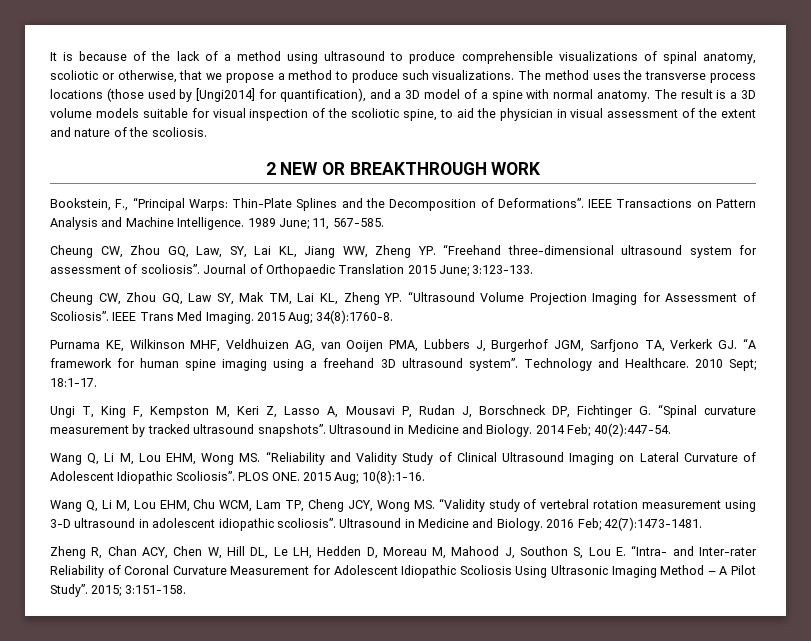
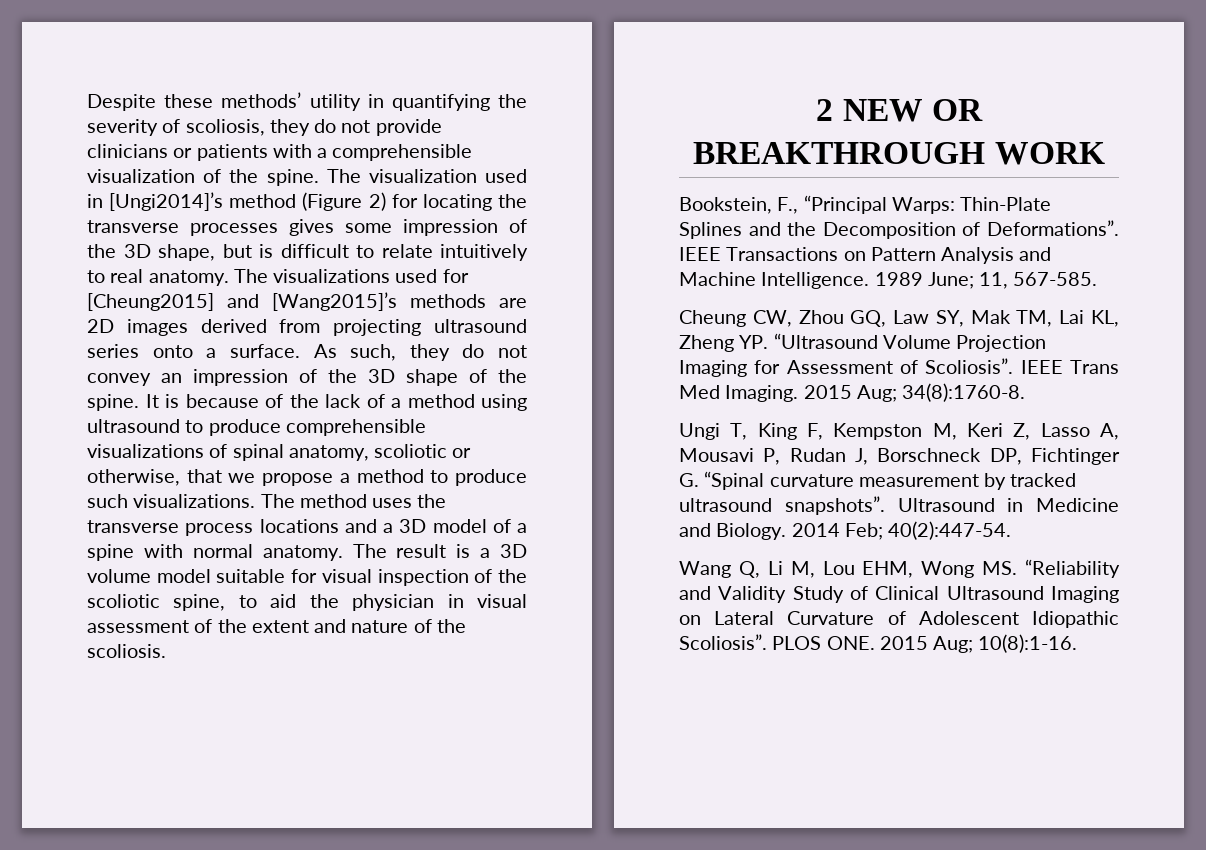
(50, 56) none -> [87,92,527,111] [87,119,442,136] [87,144,473,161] [87,169,527,186] [87,192,528,211] [87,219,527,236] [87,244,528,261] [87,269,469,286] [87,292,527,311] [87,319,527,336] [87,344,527,361] [87,369,527,386] [87,394,139,411] Despite these methods’ utility in quantifying the severity of scoliosis, they do not provide clinicians or patients with a comprehensible visualization of the spine. The visualization used in [Ungi2014]’s method (Figure 2) for locating the transverse processes gives some impression of the 3D shape, but is difficult to relate intuitively to real anatomy. The visualizations used for [Cheung2015] and [Wang2015]’s methods are 2D images derived from projecting ultrasound series onto a surface. As such, they do not convey an impression of the 3D shape of the spine.
[106,88,366,102] (those used by [Ungi2014] for quantification), -> (339, 526) none
[95,108,139,118] models -> [156,569,211,583] model
[50,244,757,258] [50,264,534,277] // Cheung CW, Zhou GQ, Law, SY, Lai KL, Jiang WW, Zheng YP. “Freehand three-dimensional ultrasound system for assessment of scoliosis”. Journal of Orthopaedic Translation 2015 June; 3:123-133. -> (1098, 279) none
[50,338,756,352] [50,358,757,371] [50,378,97,387] // Purnama KE, Wilkinson MHF, Veldhuizen AG, van Ooijen PMA, Lubbers J, Burgerhof JGM, Sarfjono TA, Verkerk GJ. “A framework for human spine imaging using a freehand 3D ultrasound system”. Technology and Healthcare. 2010 Sept; 18:1-17. -> (1026, 392) none
[50,498,756,512] [50,517,702,531] [50,545,758,559] [50,565,757,578] [50,584,186,597] // Wang Q, Li M, Lou EHM, Chu WCM, Lam TP, Cheng JCY, Wong MS. “Validity study of vertebral rotation measurement using 3-D ultrasound in adolescent idiopathic scoliosis”. Ultrasound in Medicine and Biology. 2016 Feb; 42(7):1473-1481. // Zheng R, Chan ACY, Chen W, Hill DL, Le LH, Hedden D, Moreau M, Mahood J, Southon S, Lou E. “Intra- and Inter-rater Reliability of Coronal Curvature Measurement for Adolescent Idiopathic Scoliosis Using Ultrasonic Imaging Method – A Pilot Study”. 2015; 3:151-158. -> (1078, 643) none

